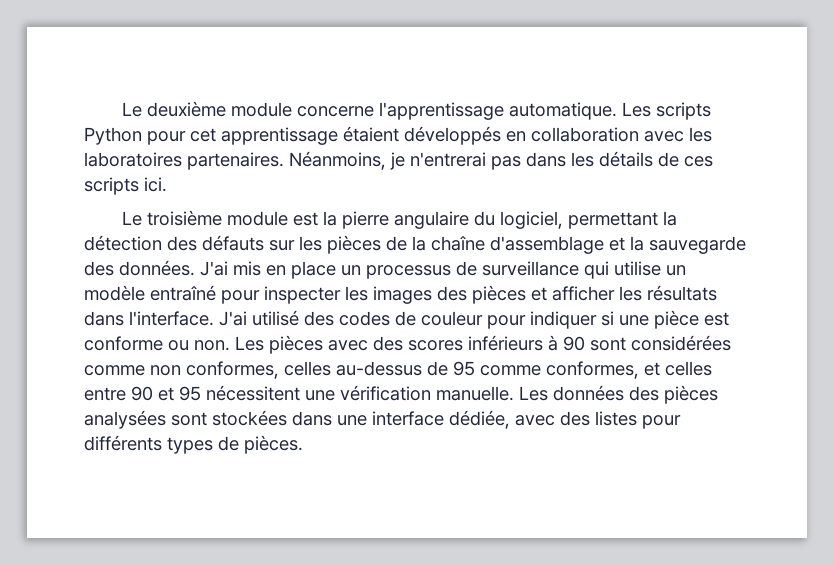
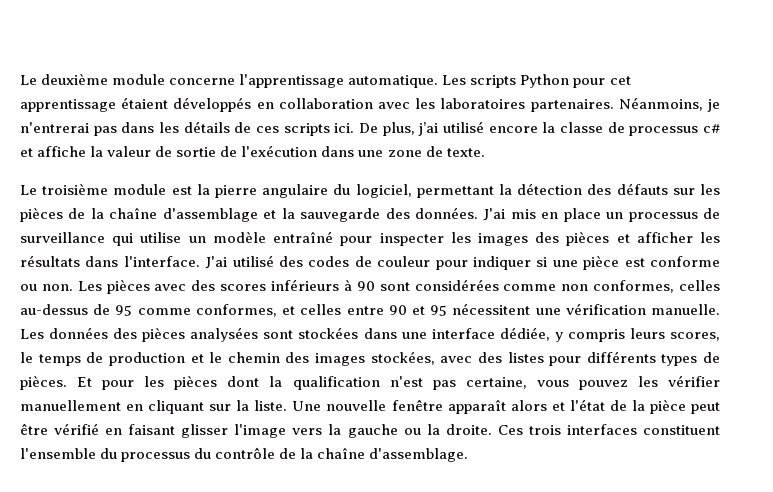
(167, 184) none -> [359,121,720,136] [20,145,485,157] De plus, j’ai utilisé encore la classe de processus c# et affiche la valeur de sortie de l'exécution dans une zone de texte.
(510, 419) none -> [554,328,720,342] [20,351,435,366] y compris leurs scores, le temps de production et le chemin des images stockées,
(303, 444) none -> [77,375,720,390] [20,399,720,414] [20,423,720,438] [20,447,469,462] Et pour les pièces dont la qualification n'est pas certaine, vous pouvez les vérifier manuellement en cliquant sur la liste. Une nouvelle fenêtre apparaît alors et l'état de la pièce peut être vérifié en faisant glisser l'image vers la gauche ou la droite. Ces trois interfaces constituent l'ensemble du processus du contrôle de la chaîne d'assemblage.

